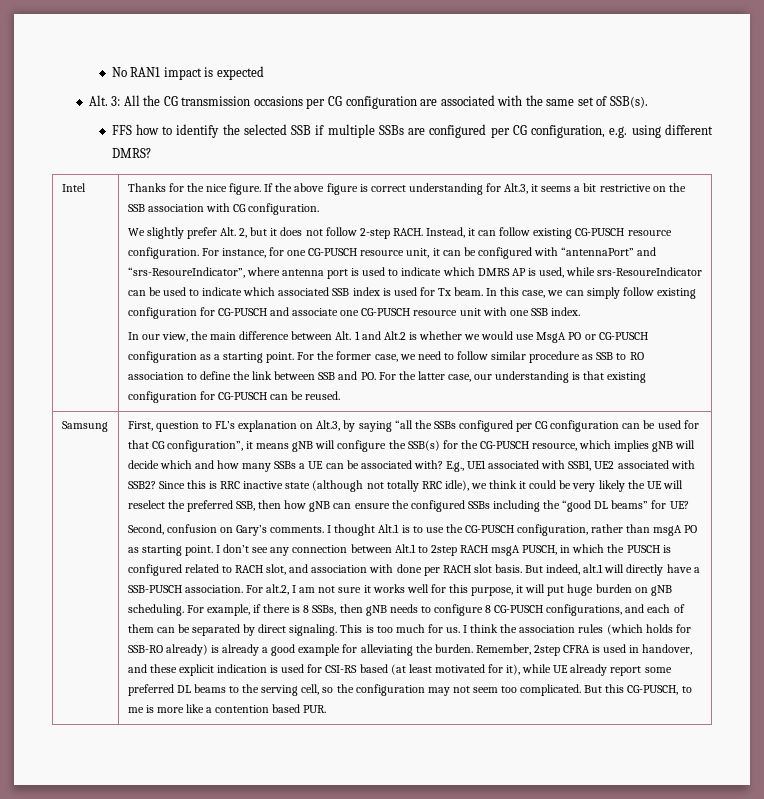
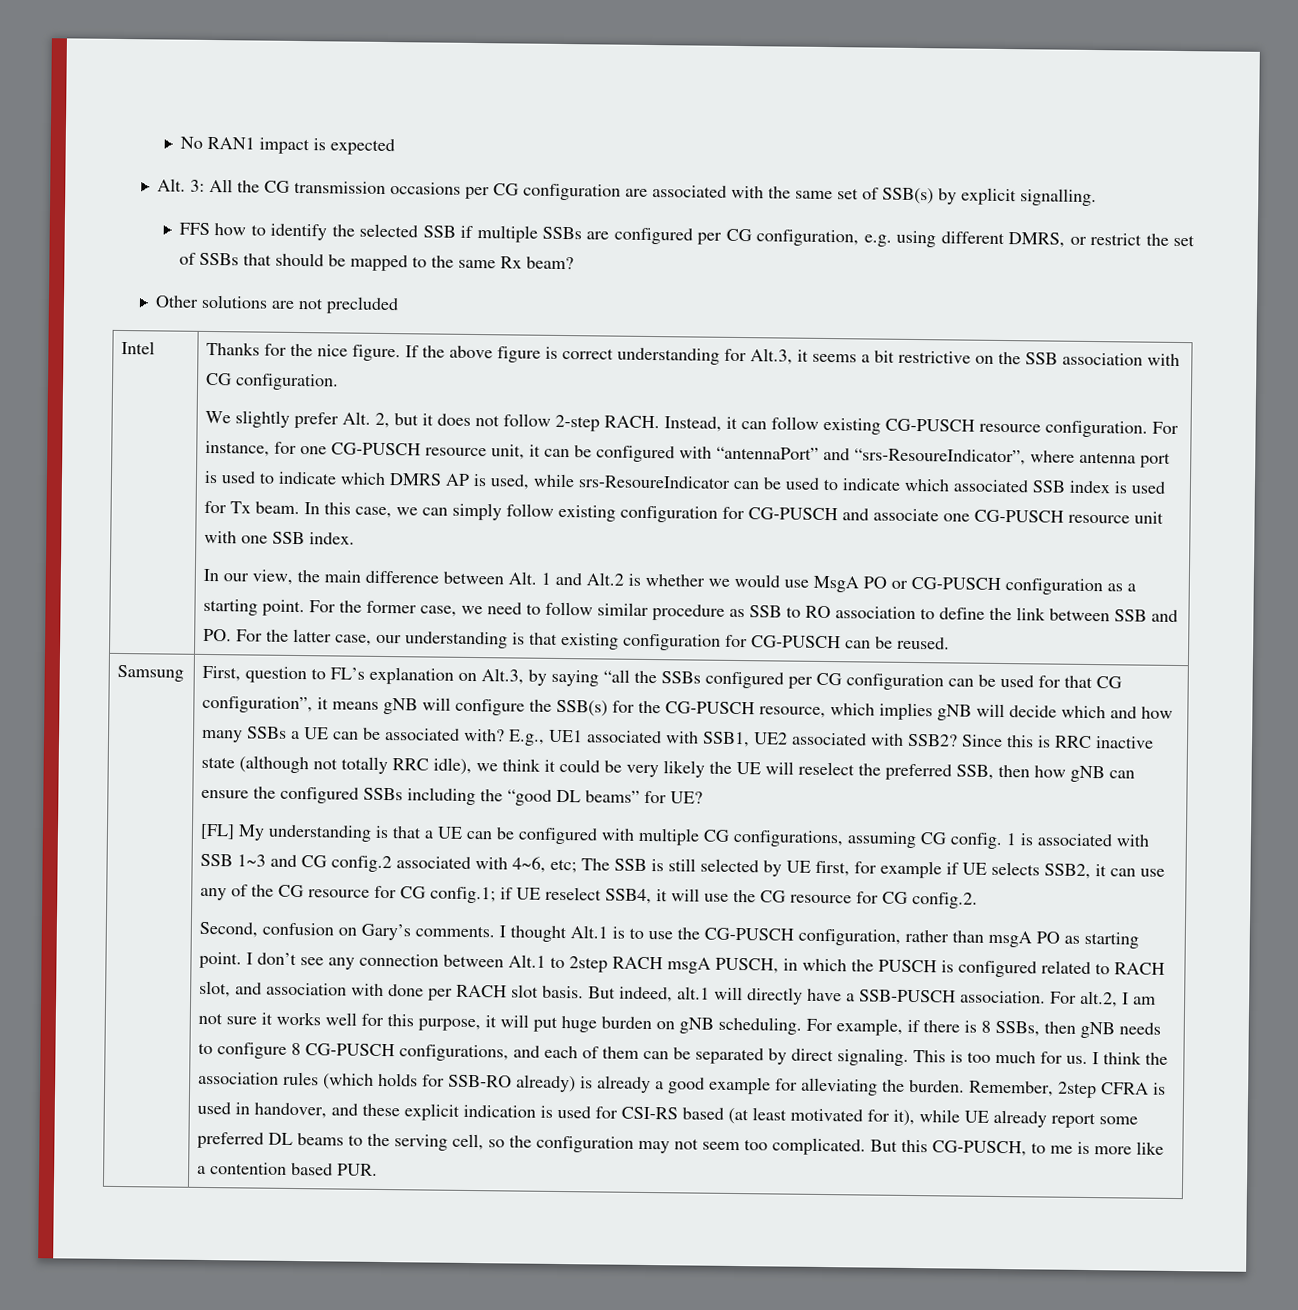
[609,96,648,108] SSB(s). -> [881,187,1097,207] SSB(s) by explicit signalling.
[111,148,151,158] DMRS? -> [1008,232,1196,248] [178,252,574,272] [154,294,399,315] DMRS, or restrict the set of SSBs that should be mapped to the same Rx beam? // Other solutions are not precluded
(689, 505) none -> [200,823,1150,850] [200,853,1166,880] [200,884,979,909] // [FL] My understanding is that a UE can be configured with multiple CG configurations, assuming CG config. 1 is associated with SSB 1~3 and CG config.2 associated with 4~6, etc; The SSB is still selected by UE first, for example if UE selects SSB2, it can use any of the CG resource for CG config.1; if UE reselect SSB4, it will use the CG resource for CG config.2.

